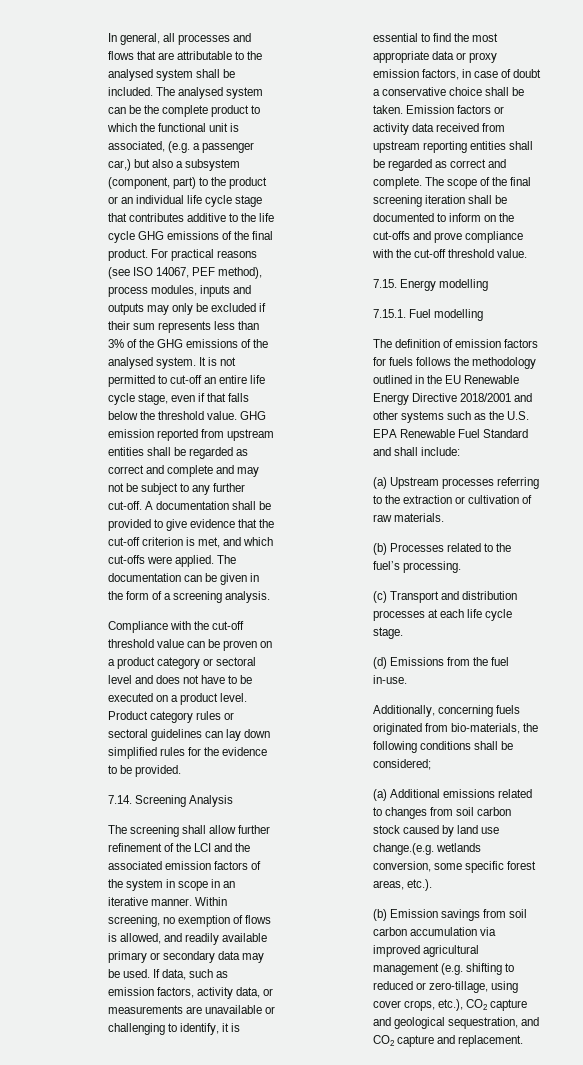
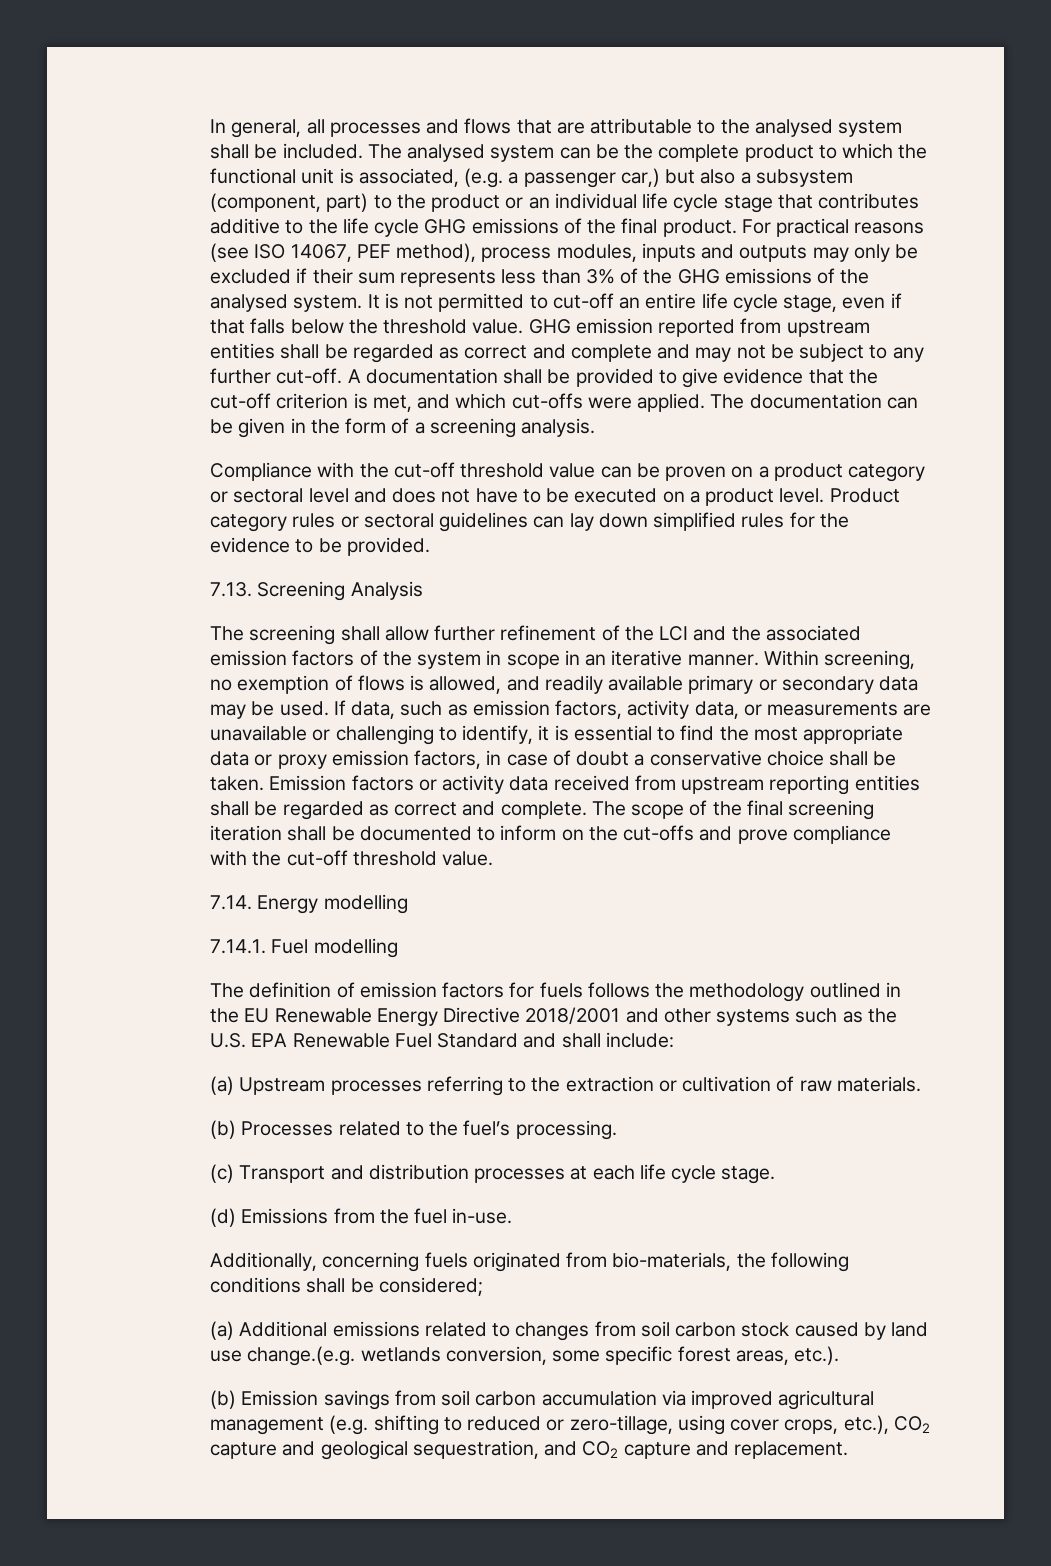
[107,795,132,804] 7.14. -> [209,582,252,597] 7.13.
[372,279,397,288] 7.15. -> [209,895,252,910] 7.14.
[372,309,406,318] 7.15.1. -> [209,939,266,954] 7.14.1.

